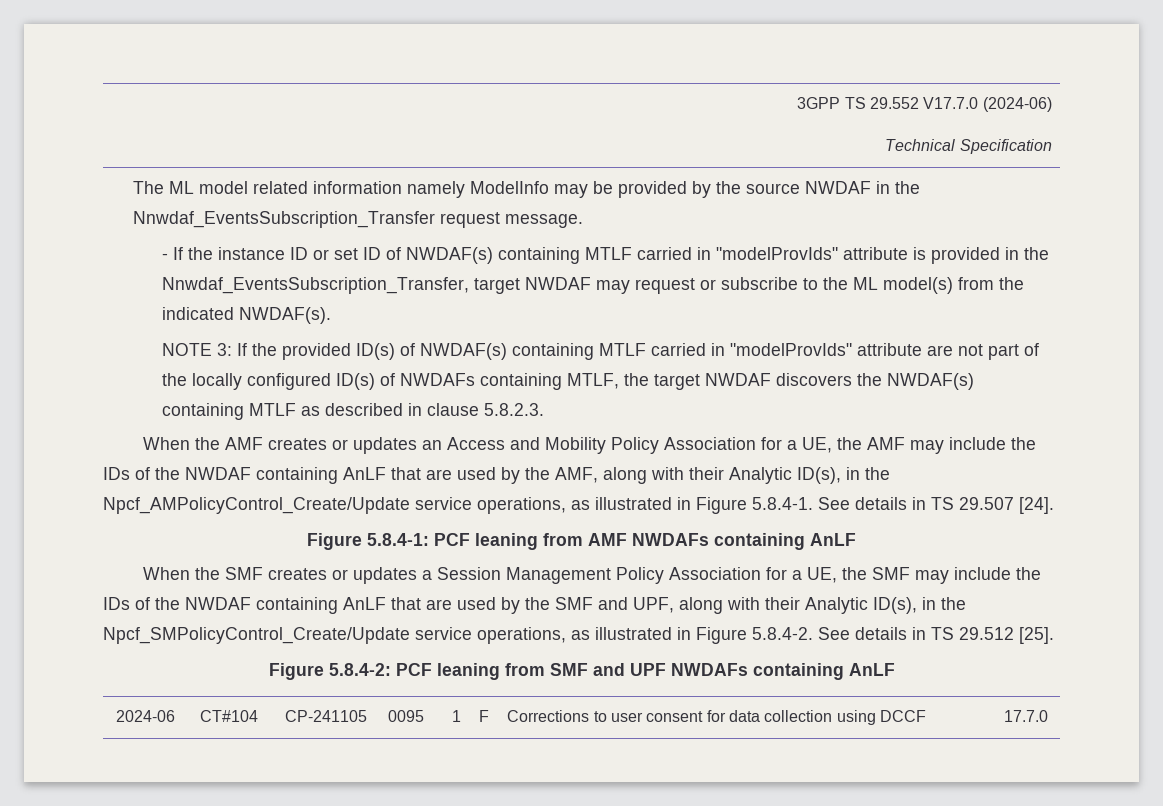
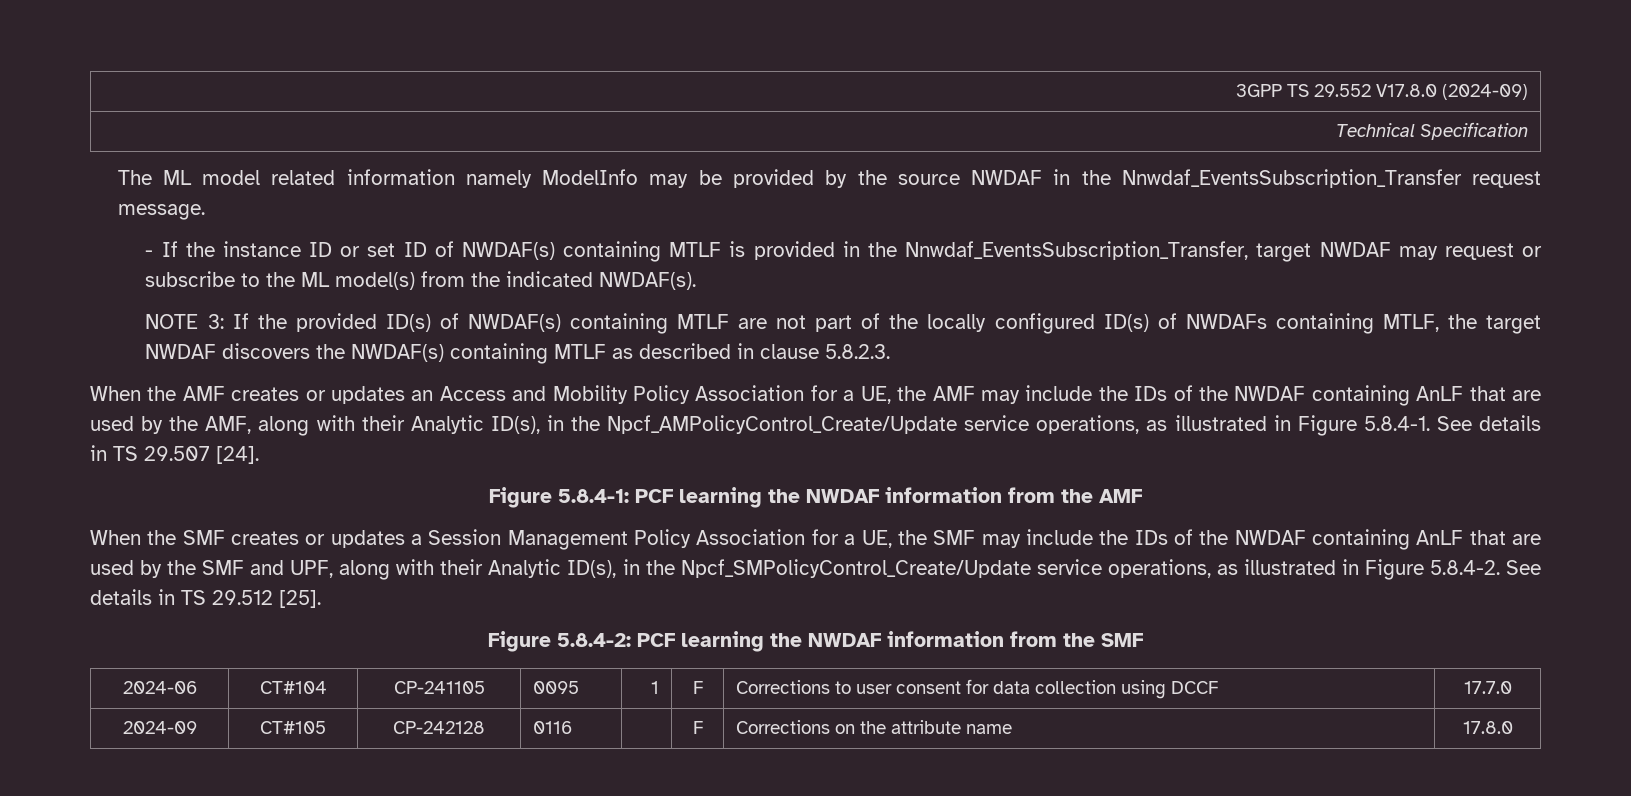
[923,97,1052,112] V17.7.0 (2024-06) -> [1375,84,1528,100] V17.8.0 (2024-09)
[637,247,909,260] carried in "modelProvIds" attribute -> (722, 249) none
[651,343,923,356] carried in "modelProvIds" attribute -> (730, 321) none
[475,533,856,550] leaning from AMF NWDAFs containing AnLF -> [679,487,1142,508] learning the NWDAF information from the AMF
[436,663,895,680] leaning from SMF and UPF NWDAFs containing AnLF -> [681,631,1143,652] learning the NWDAF information from the SMF
(1048, 716) none -> [122,721,197,734] [260,721,326,734] [393,721,485,734] [533,721,573,734] [692,721,703,734] [736,720,1013,734] [1462,721,1513,734] // 2024-09 | CT#105 | CP-242128 | 0116 | | F | Corrections on the attribute name | 17.8.0

